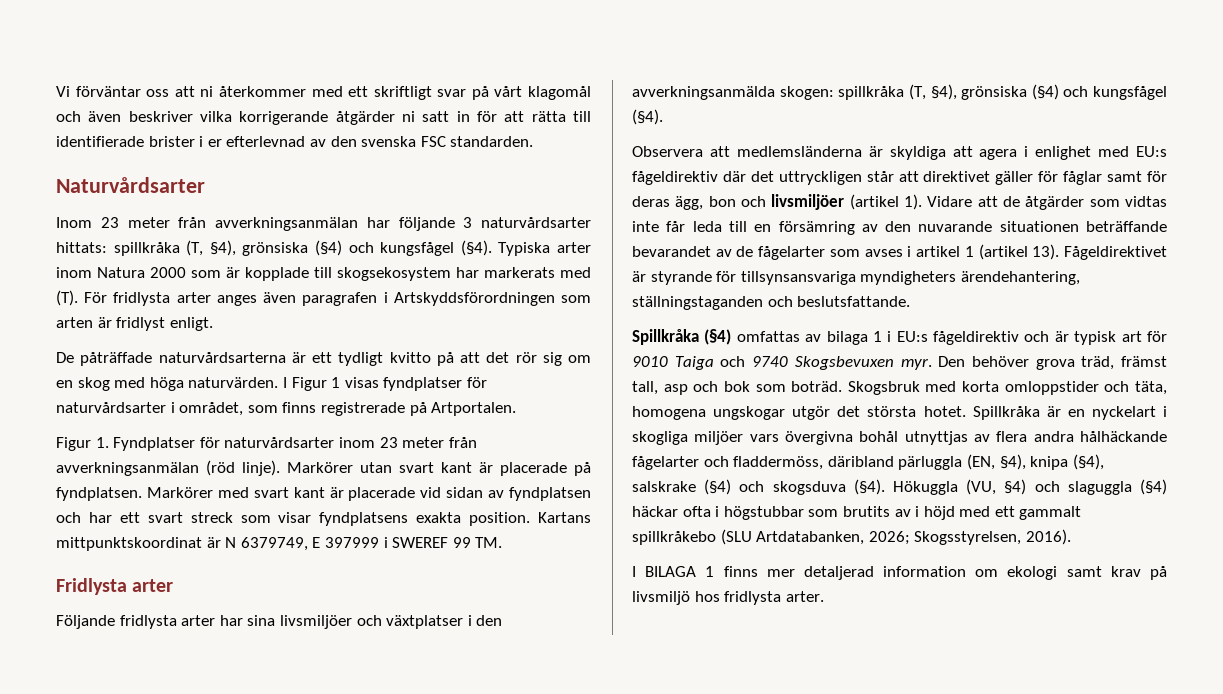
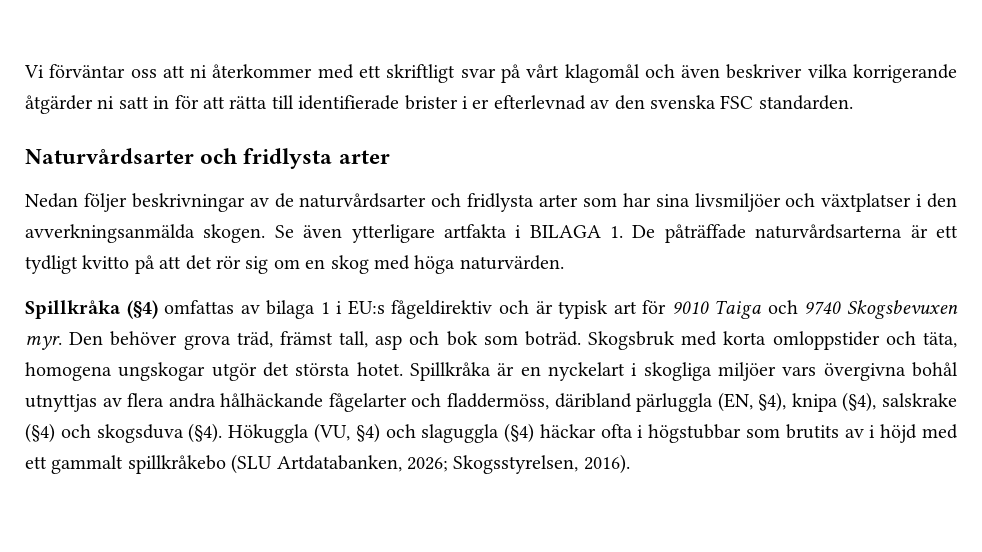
[56,217,591,231] [56,240,592,256] [56,267,591,281] [56,290,591,306] [56,317,213,331] // Inom 23 meter från avverkningsanmälan har följande 3 naturvårdsarter hittats: spillkråka (T, §4), grönsiska (§4) och kungsfågel (§4). Typiska arter inom Natura 2000 som är kopplade till skogsekosystem har markerats med (T). För fridlysta arter anges även paragrafen i Artskyddsförordningen som arten är fridlyst enligt. // -> [200,148,390,169] [25,193,957,212] [25,224,624,243] och fridlysta arter // Nedan följer beskrivningar av de naturvårdsarter och fridlysta arter som har sina livsmiljöer och växtplatser i den avverkningsanmälda skogen. Se även ytterligare artfakta i BILAGA 1.
[282,377,487,391] [56,402,517,416] [56,437,477,451] [56,460,591,476] [56,487,591,501] [56,512,591,526] [56,537,503,551] [56,578,174,595] [56,615,503,629] [632,84,1167,100] [632,109,663,125] [632,146,1167,160] [632,171,1167,185] [632,194,1167,210] [632,221,1167,235] [632,244,1167,260] [632,271,1080,285] [632,296,911,310] I Figur 1 visas fyndplatser för naturvårdsarter i området, som finns registrerade på Artportalen. // Figur 1. Fyndplatser för naturvårdsarter inom 23 meter från avverkningsanmälan (röd linje). Markörer utan svart kant är placerade på fyndplatsen. Markörer med svart kant är placerade vid sidan av fyndplatsen och har ett svart streck som visar fyndplatsens exakta position. Kartans mittpunktskoordinat är N 6379749, E 397999 i SWEREF 99 TM. // Fridlysta arter // Följande fridlysta arter har sina livsmiljöer och växtplatser i den avverkningsanmälda skogen: spillkråka (T, §4), grönsiska (§4) och kungsfågel (§4). // Observera att medlemsländerna är skyldiga att agera i enlighet med EU:s fågeldirektiv där det uttryckligen står att direktivet gäller för fåglar samt för deras ägg, bon och livsmiljöer (artikel 1). Vidare att de åtgärder som vidtas inte får leda till en försämring av den nuvarande situationen beträffande bevarandet av de fågelarter som avses i artikel 1 (artikel 13). Fågeldirektivet är styrande för tillsynsansvariga myndigheters ärendehantering, ställningstaganden och beslutsfattande. -> (564, 262) none
[632,566,1167,580] [632,591,824,605] // I BILAGA 1 finns mer detaljerad information om ekologi samt krav på livsmiljö hos fridlysta arter. -> (630, 464) none

